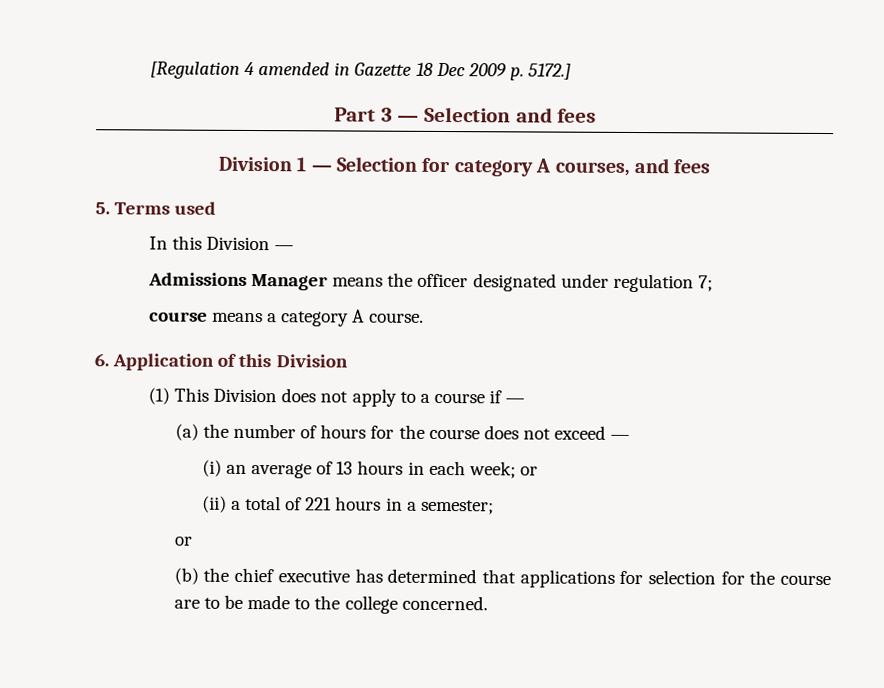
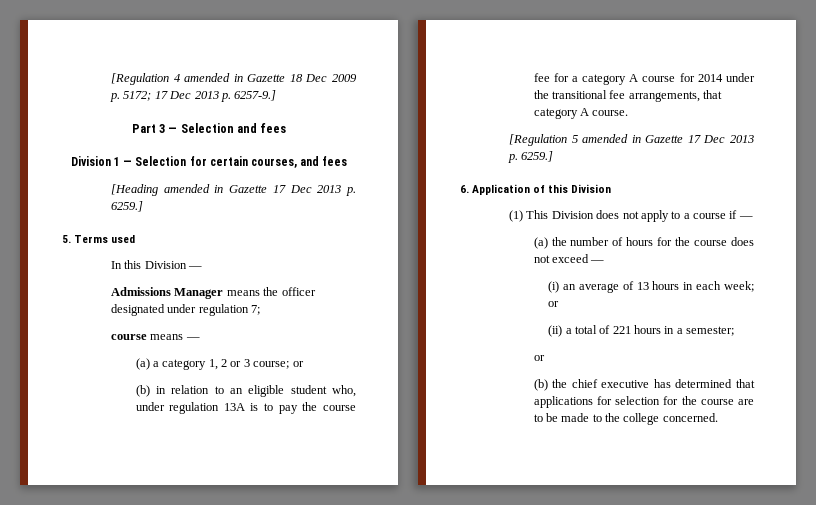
[528,63,572,80] 5172.] -> [123,90,277,102] 5172; 17 Dec 2013 p. 6257-9.]
[453,158,552,177] category A -> [209,156,248,166] certain
(711, 166) none -> [111,184,356,196] [111,201,144,212] // [Heading amended in Gazette 17 Dec 2013 p. 6259.]
[267,309,424,327] a category A course. -> [185,337,200,340] [135,358,304,370] [135,385,357,397] [135,402,356,414] [533,73,755,85] [533,90,723,102] [533,108,629,119] [509,134,754,146] [508,151,554,163] — // (a) a category 1, 2 or 3 course; or // (b) in relation to an eligible student who, under regulation 13A is to pay the course fee for a category A course for 2014 under the transitional fee arrangements, that category A course. // [Regulation 5 amended in Gazette 17 Dec 2013 p. 6259.]

